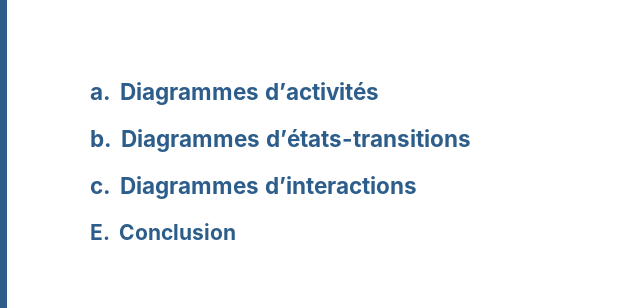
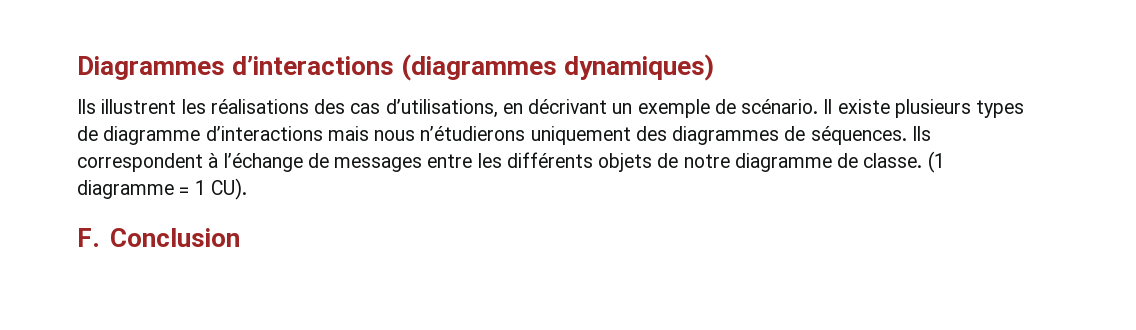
[90,82,380,105] [90,129,472,152] [90,176,418,199] [90,224,110,240] a. Diagrammes d’activités // b. Diagrammes d’états-transitions // c. Diagrammes d’interactions // E. -> [77,54,715,81] [77,99,1025,118] [77,126,931,145] [77,151,945,173] [77,178,247,200] [77,228,100,247] Diagrammes d’interactions (diagrammes dynamiques) // Ils illustrent les réalisations des cas d’utilisations, en décrivant un exemple de scénario. Il existe plusieurs types de diagramme d’interactions mais nous n’étudierons uniquement des diagrammes de séquences. Ils correspondent à l’échange de messages entre les différents objets de notre diagramme de classe. (1 diagramme = 1 CU). // F.

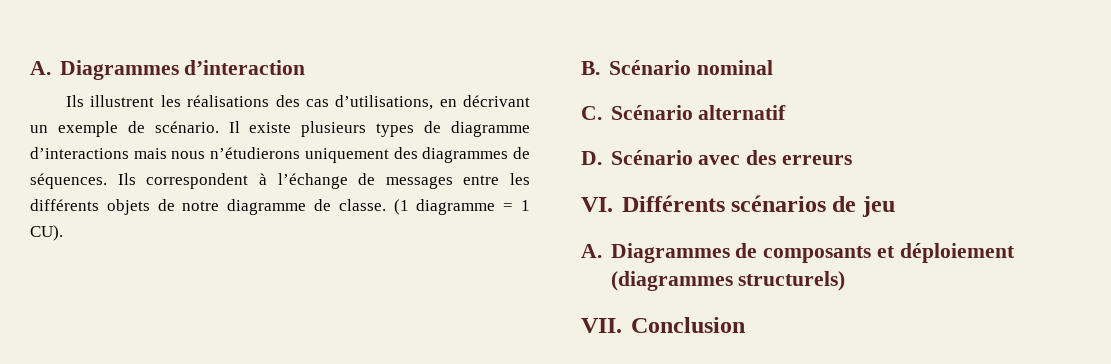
[77,54,715,81] Diagrammes d’interactions (diagrammes dynamiques) -> [30,60,306,80] A. Diagrammes d’interaction
[77,228,100,247] F. -> [581,60,774,75] [581,105,787,120] [581,150,852,165] [581,195,895,217] [581,243,1015,263] [610,271,846,291] [581,318,622,333] B. Scénario nominal // C. Scénario alternatif // D. Scénario avec des erreurs // VI. Différents scénarios de jeu // A. Diagrammes de composants et déploiement (diagrammes structurels) // VII.

